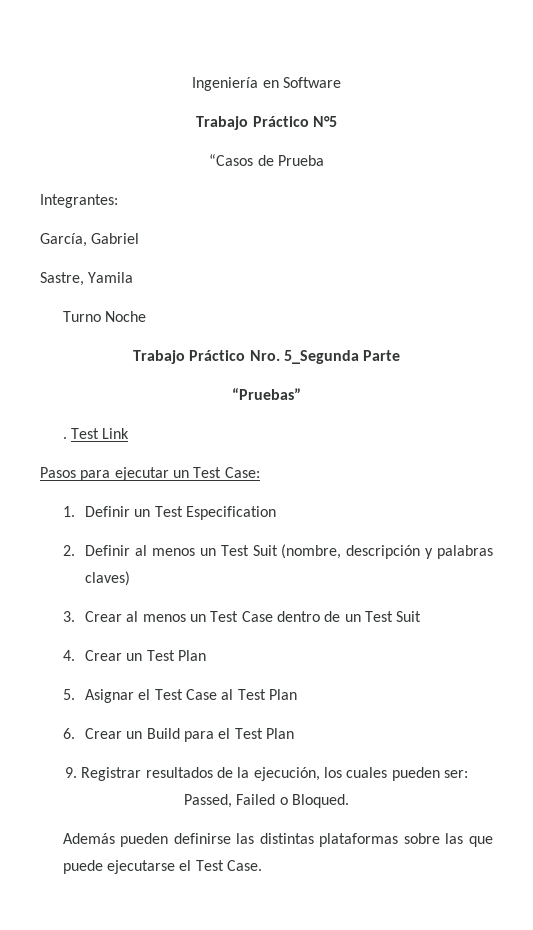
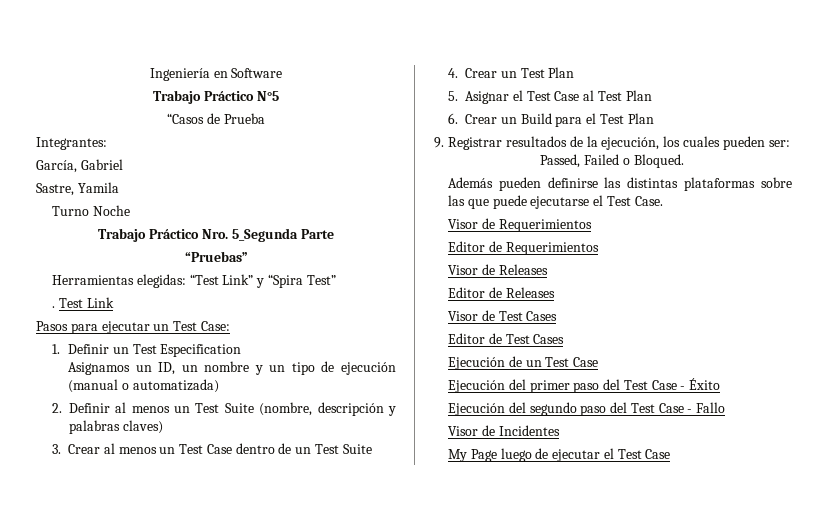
(301, 394) none -> [51,274,336,288] // Herramientas elegidas: “Test Link” y “Spira Test”
(277, 513) none -> [67,361,396,375] [67,379,219,393] // Asignamos un ID, un nombre y un tipo de ejecución (manual o automatizada)
[252,545,278,556] Suit -> [224,403,254,413] Suite
[396,611,422,622] Suit -> [342,444,372,454] Suite
(262, 865) none -> [447,218,592,232] [447,241,599,255] [447,264,548,275] [447,287,555,298] [447,310,558,321] [447,333,565,344] [447,356,599,370] [447,378,721,393] [447,402,726,416] [447,425,560,436] [447,448,671,462] // Visor de Requerimientos // Editor de Requerimientos // Visor de Releases // Editor de Releases // Visor de Test Cases // Editor de Test Cases // Ejecución de un Test Case // Ejecución del primer paso del Test Case - Éxito // Ejecución del segundo paso del Test Case - Fallo // Visor de Incidentes // My Page luego de ejecutar el Test Case

